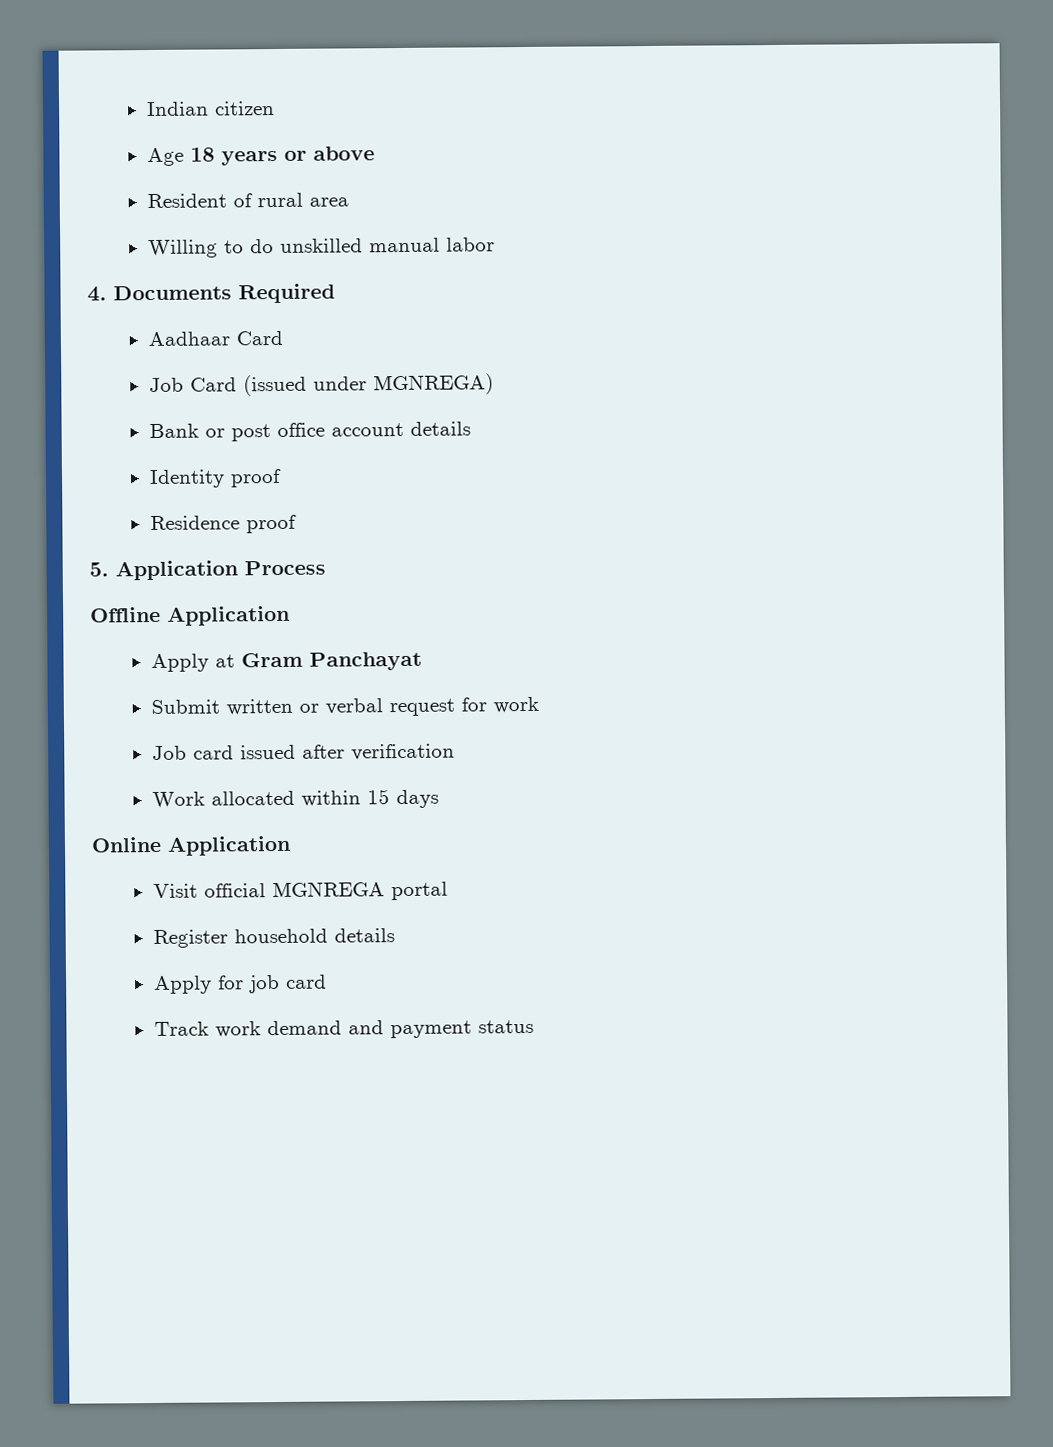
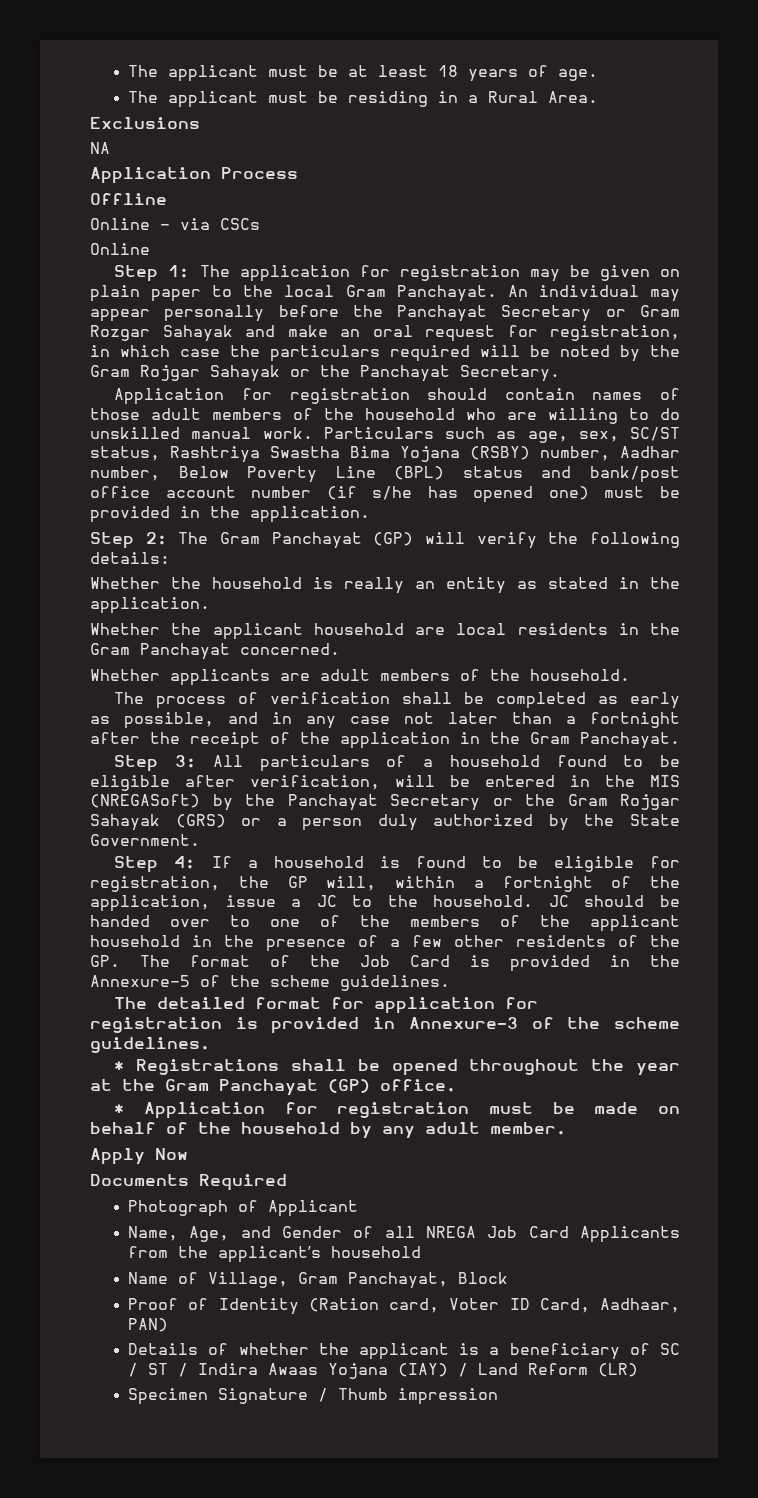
[145,101,275,117] [146,146,375,167] [146,192,349,209] [147,237,495,259] [87,283,335,304] [147,330,283,347] [148,373,494,397] [148,421,471,442] [148,468,282,489] [149,514,297,534] [89,560,326,581] [90,605,290,626] [150,651,422,673] [150,696,539,717] [151,743,455,761] [151,789,439,809] [91,835,291,856] [152,881,448,901] [152,928,395,949] [153,974,327,995] [153,1019,534,1039] Indian citizen // Age 18 years or above // Resident of rural area // Willing to do unskilled manual labor // 4. Documents Required // Aadhaar Card // Job Card (issued under MGNREGA) // Bank or post office account details // Identity proof // Residence proof // 5. Application Process // Offline Application // Apply at Gram Panchayat // Submit written or verbal request for work // Job card issued after verification // Work allocated within 15 days // Online Application // Visit official MGNREGA portal // Register household details // Apply for job card // Track work demand and payment status -> [128,65,599,82] [128,91,599,108] [90,117,200,129] [90,142,110,154] [90,167,298,184] [90,193,167,205] [90,218,260,230] [90,243,150,255] [114,265,680,282] [90,285,680,302] [90,305,680,322] [90,325,680,342] [90,345,680,362] [90,365,560,382] [114,388,680,405] [90,408,680,424] [90,427,680,443] [90,446,680,463] [90,466,680,483] [90,486,680,503] [90,506,370,523] [90,532,680,549] [90,552,170,564] [90,577,680,594] [90,597,210,614] [90,623,680,640] [90,643,340,660] [90,669,630,686] [114,692,680,709] [90,712,680,729] [90,732,680,749] [114,755,681,772] [90,775,680,791] [90,794,680,811] [90,814,680,831] [90,834,200,846] [114,856,680,873] [90,876,680,892] [90,895,680,912] [90,915,680,932] [90,935,680,952] [90,955,680,972] [90,975,450,991] [114,997,539,1014] [90,1017,680,1034] [90,1037,210,1053] [114,1059,680,1076] [90,1079,456,1096] [114,1102,680,1119] [90,1122,566,1139] [90,1148,188,1165] [90,1174,287,1191] [128,1200,359,1217] [128,1226,680,1243] [128,1246,422,1263] [128,1272,509,1289] [128,1298,680,1315] [128,1318,169,1332] [128,1343,681,1360] [128,1363,639,1379] [128,1388,499,1405] The applicant must be at least 18 years of age. // The applicant must be residing in a Rural Area. // Exclusions // NA // Application Process // Offline // Online - via CSCs // Online // Step 1: The application for registration may be given on plain paper to the local Gram Panchayat. An individual may appear personally before the Panchayat Secretary or Gram Rozgar Sahayak and make an oral request for registration, in which case the particulars required will be noted by the Gram Rojgar Sahayak or the Panchayat Secretary. // Application for registration should contain names of those adult members of the household who are willing to do unskilled manual work. Particulars such as age, sex, SC/ST status, Rashtriya Swastha Bima Yojana (RSBY) number, Aadhar number, Below Poverty Line (BPL) status and bank/post office account number (if s/he has opened one) must be provided in the application. // Step 2: The Gram Panchayat (GP) will verify the following details: // Whether the household is really an entity as stated in the application. // Whether the applicant household are local residents in the Gram Panchayat concerned. // Whether applicants are adult members of the household. // The process of verification shall be completed as early as possible, and in any case not later than a fortnight after the receipt of the application in the Gram Panchayat. // Step 3: All particulars of a household found to be eligible after verification, will be entered in the MIS (NREGASoft) by the Panchayat Secretary or the Gram Rojgar Sahayak (GRS) or a person duly authorized by the State Government. // Step 4: If a household is found to be eligible for registration, the GP will, within a fortnight of the application, issue a JC to the household. JC should be handed over to one of the members of the applicant household in the presence of a few other residents of the GP. The format of the Job Card is provided in the Annexure-5 of the scheme guidelines. // The detailed format for application for registration is provided in Annexure-3 of the scheme guidelines. // * Registrations shall be opened throughout the year at the Gram Panchayat (GP) office. // * Application for registration must be made on behalf of the household by any adult member. // Apply Now // Documents Required // Photograph of Applicant // Name, Age, and Gender of all NREGA Job Card Applicants from the applicant’s household // Name of Village, Gram Panchayat, Block // Proof of Identity (Ration card, Voter ID Card, Aadhaar, PAN) // Details of whether the applicant is a beneficiary of SC / ST / Indira Awaas Yojana (IAY) / Land Reform (LR) // Specimen Signature / Thumb impression

